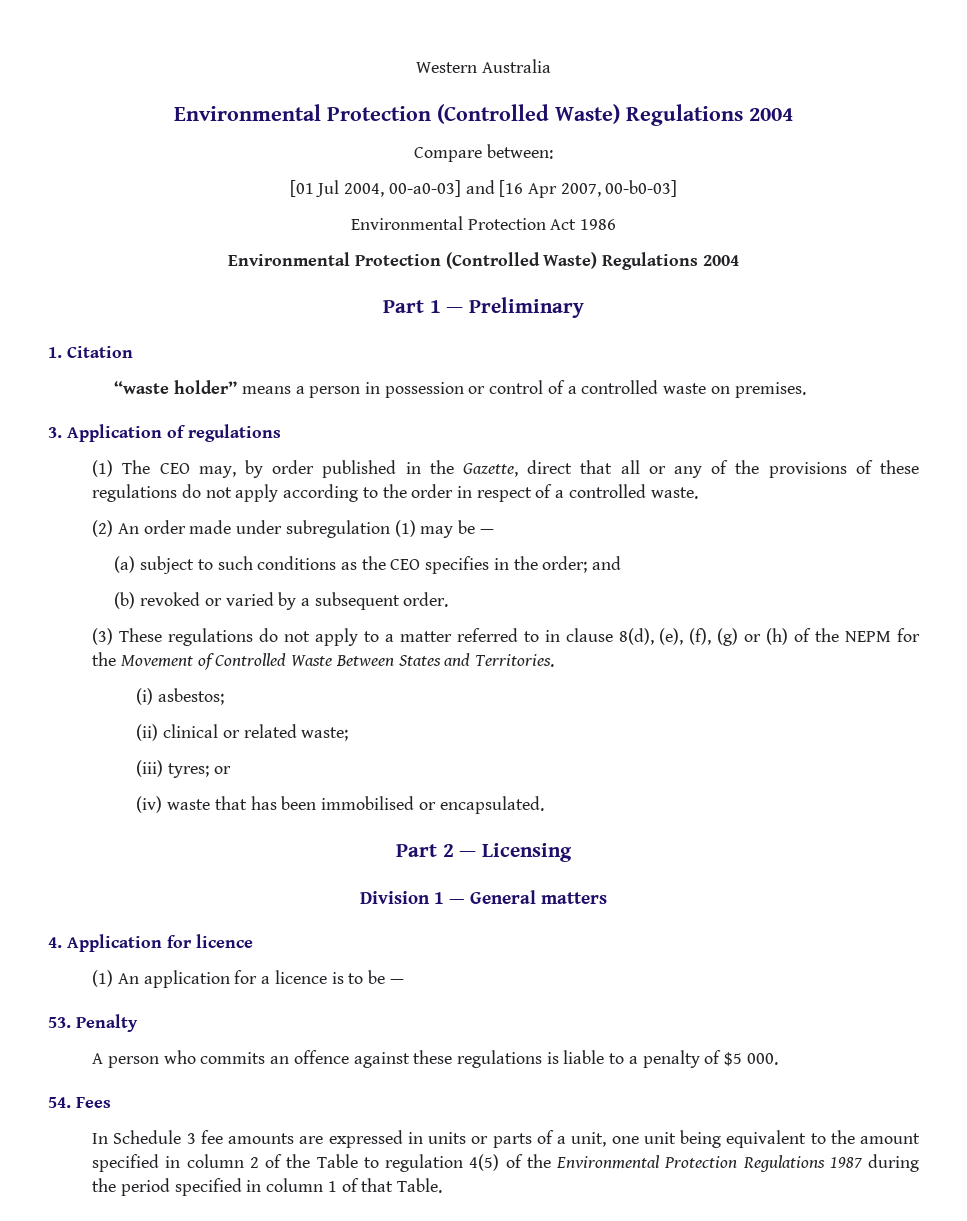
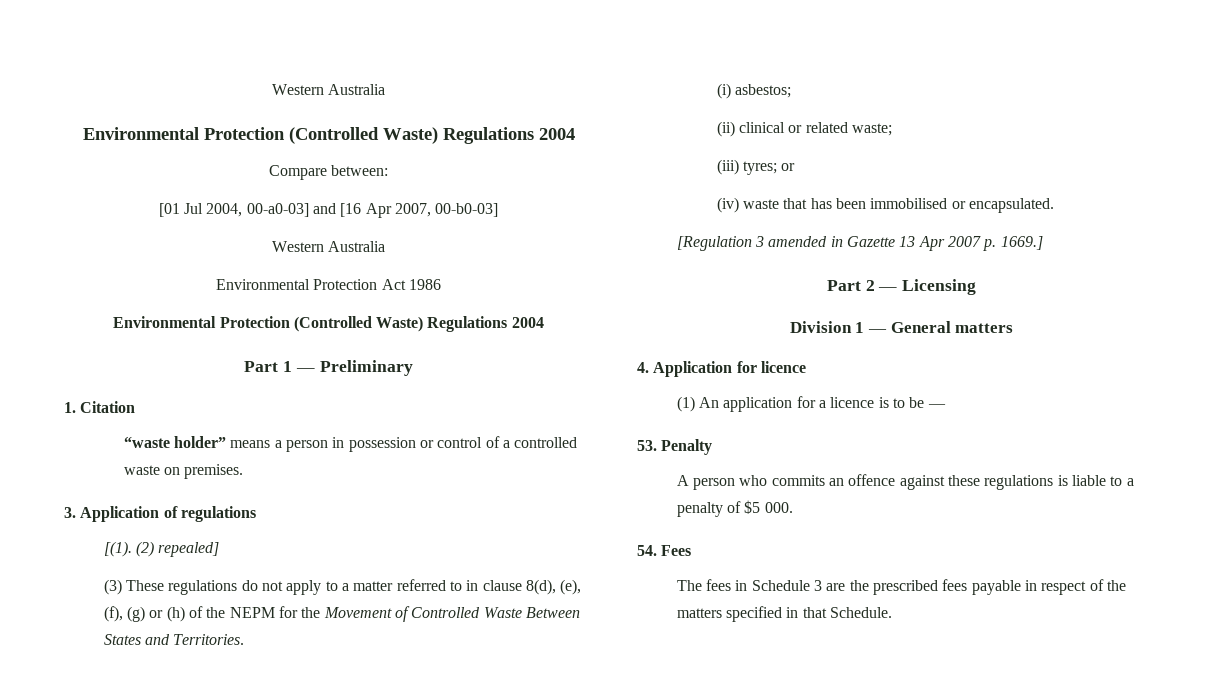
(678, 188) none -> [271,241,386,252] // Western Australia
[92,460,920,478] [92,484,698,502] [92,520,494,538] [114,556,622,574] [114,592,449,610] (1) The CEO may, by order published in the Gazette, direct that all or any of the provisions of these regulations do not apply according to the order in respect of a controlled waste. // (2) An order made under subregulation (1) may be — // (a) subject to such conditions as the CEO specifies in the order; and // (b) revoked or varied by a subsequent order. -> [103,541,220,557] [(1). (2) repealed]
(544, 805) none -> [676,236,1043,251] // [Regulation 3 amended in Gazette 13 Apr 2007 p. 1669.]
[92,1130,921,1148] [92,1154,919,1172] [92,1178,443,1196] In Schedule 3 fee amounts are expressed in units or parts of a unit, one unit being equivalent to the amount specified in column 2 of the Table to regulation 4(5) of the Environmental Protection Regulations 1987 during the period specified in column 1 of that Table. -> [676,579,1126,595] [676,606,893,622] The fees in Schedule 3 are the prescribed fees payable in respect of the matters specified in that Schedule.

